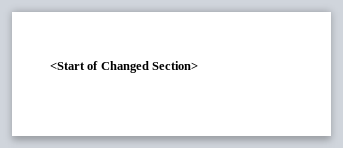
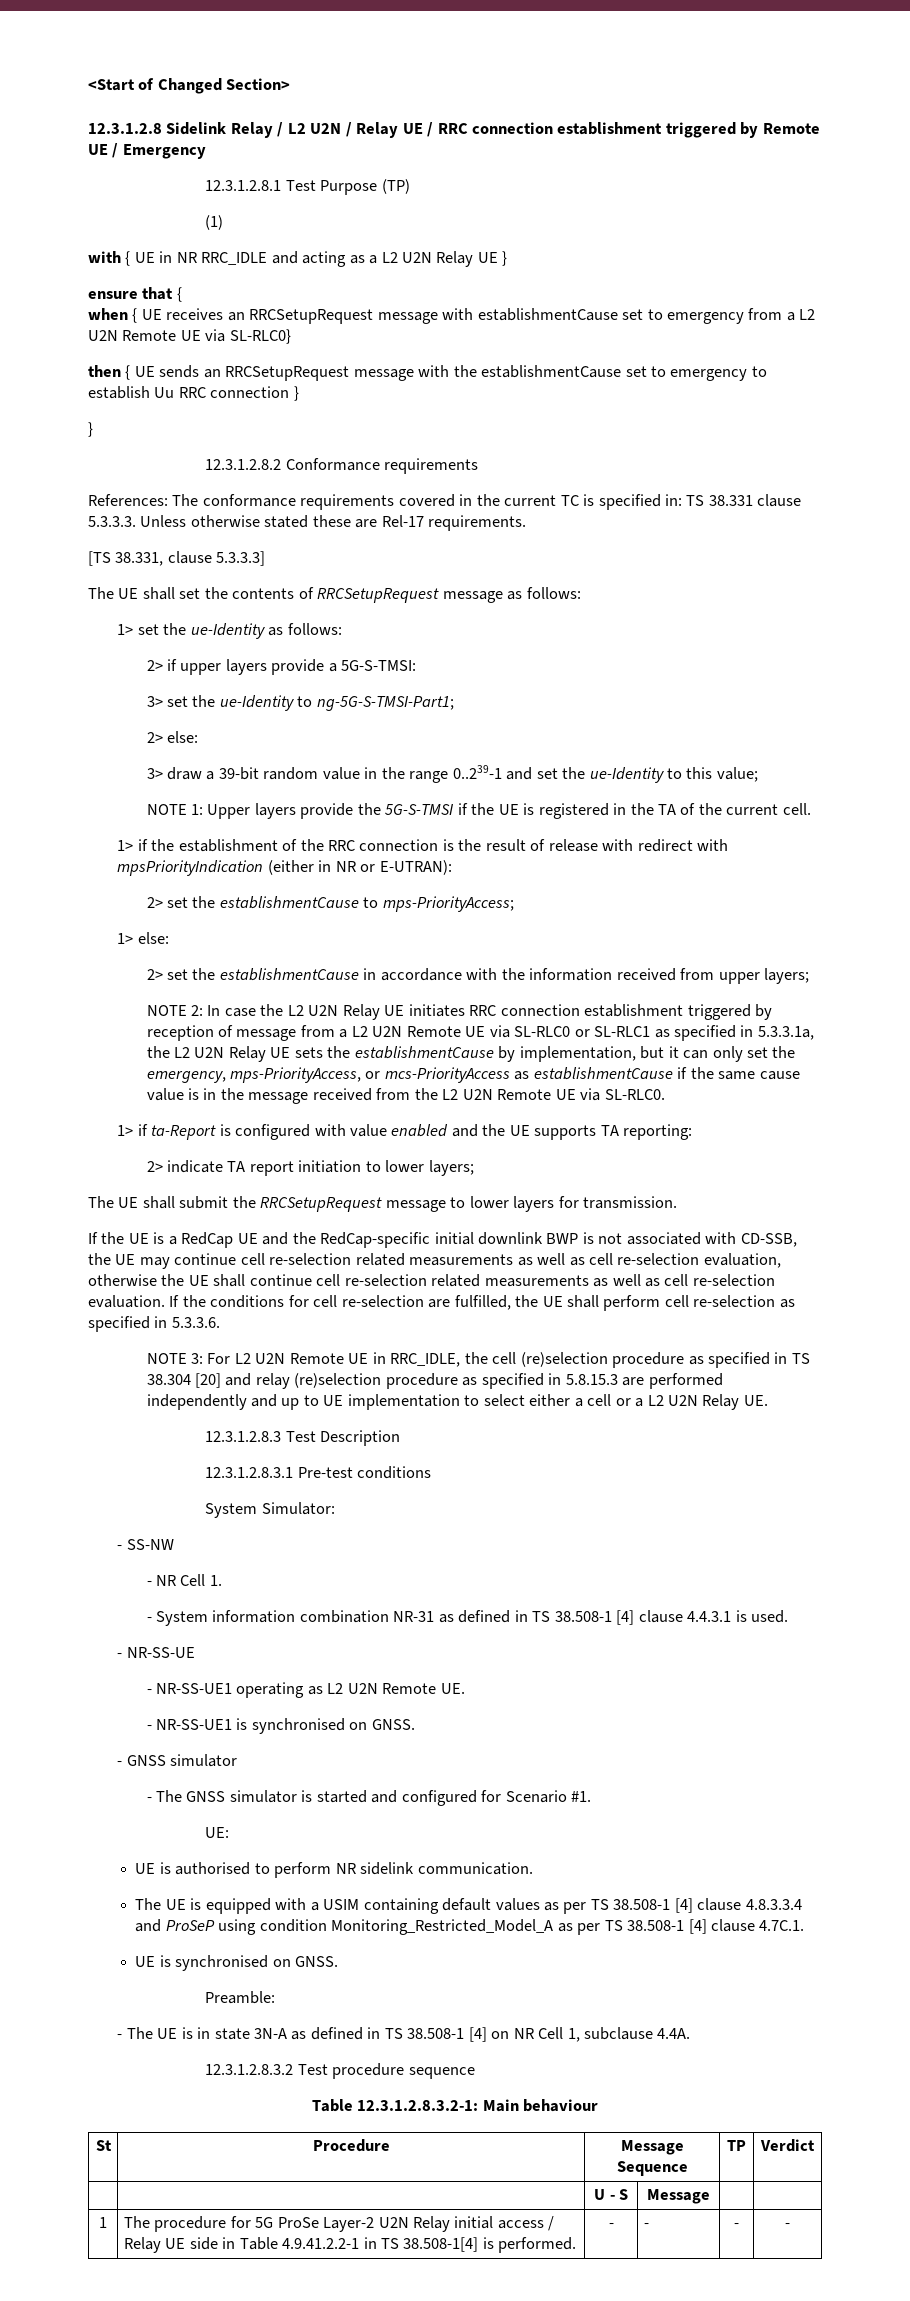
(199, 65) none -> [88,122,820,138] [88,143,206,159] [205,179,410,195] [205,215,224,230] [88,251,508,267] [88,287,182,302] [88,308,816,324] [88,329,291,344] [88,365,767,381] [88,386,299,401] [88,422,93,437] [205,458,479,474] [88,494,802,510] [88,515,527,531] [88,551,266,566] [88,587,581,603] [117,623,342,639] [146,659,417,675] [146,695,454,711] [146,731,199,743] [146,765,758,783] [146,803,811,819] [117,839,729,852] [117,860,452,876] [146,896,514,912] [117,932,169,944] [146,968,810,984] [146,1004,772,1020] [146,1025,814,1041] [146,1046,796,1062] [146,1067,800,1083] [146,1088,665,1104] [117,1124,693,1140] [146,1160,474,1176] [88,1196,678,1212] [88,1232,797,1248] [88,1253,781,1269] [88,1274,775,1287] [88,1295,795,1311] [88,1316,220,1332] [146,1352,810,1368] [146,1373,723,1389] [146,1394,768,1410] [205,1430,401,1446] [205,1466,432,1479] [205,1502,335,1518] [117,1539,174,1550] [146,1574,222,1586] [146,1610,788,1626] [117,1647,195,1658] [146,1682,465,1698] [146,1718,415,1734] [117,1754,238,1767] [146,1790,592,1806] [205,1827,230,1838] [135,1862,533,1878] [135,1898,802,1914] [135,1919,805,1935] [135,1955,339,1971] [205,1991,276,2004] [117,2027,691,2042] [205,2063,475,2079] [311,2099,599,2112] [95,2140,112,2151] [312,2139,390,2152] [620,2140,684,2155] [616,2161,688,2176] [727,2140,746,2151] [760,2139,815,2152] [594,2189,628,2200] [647,2189,710,2204] [99,2217,107,2228] [123,2216,555,2232] [123,2237,577,2253] [608,2223,614,2228] [643,2223,649,2228] [734,2223,739,2228] [785,2223,790,2228] // 12.3.1.2.8 Sidelink Relay / L2 U2N / Relay UE / RRC connection establishment triggered by Remote UE / Emergency // 12.3.1.2.8.1 Test Purpose (TP) // (1) // with { UE in NR RRC_IDLE and acting as a L2 U2N Relay UE } // ensure that { // when { UE receives an RRCSetupRequest message with establishmentCause set to emergency from a L2 U2N Remote UE via SL-RLC0} // then { UE sends an RRCSetupRequest message with the establishmentCause set to emergency to establish Uu RRC connection } // } // 12.3.1.2.8.2 Conformance requirements // References: The conformance requirements covered in the current TC is specified in: TS 38.331 clause 5.3.3.3. Unless otherwise stated these are Rel-17 requirements. // [TS 38.331, clause 5.3.3.3] // The UE shall set the contents of RRCSetupRequest message as follows: // 1> set the ue-Identity as follows: // 2> if upper layers provide a 5G-S-TMSI: // 3> set the ue-Identity to ng-5G-S-TMSI-Part1; // 2> else: // 3> draw a 39-bit random value in the range 0..239-1 and set the ue-Identity to this value; // NOTE 1: Upper layers provide the 5G-S-TMSI if the UE is registered in the TA of the current cell. // 1> if the establishment of the RRC connection is the result of release with redirect with mpsPriorityIndication (either in NR or E-UTRAN): // 2> set the establishmentCause to mps-PriorityAccess; // 1> else: // 2> set the establishmentCause in accordance with the information received from upper layers; // NOTE 2: In case the L2 U2N Relay UE initiates RRC connection establishment triggered by reception of message from a L2 U2N Remote UE via SL-RLC0 or SL-RLC1 as specified in 5.3.3.1a, the L2 U2N Relay UE sets the establishmentCause by implementation, but it can only set the emergency, mps-PriorityAccess, or mcs-PriorityAccess as establishmentCause if the same cause value is in the message received from the L2 U2N Remote UE via SL-RLC0. // 1> if ta-Report is configured with value enabled and the UE supports TA reporting: // 2> indicate TA report initiation to lower layers; // The UE shall submit the RRCSetupRequest message to lower layers for transmission. // If the UE is a RedCap UE and the RedCap-specific initial downlink BWP is not associated with CD-SSB, the UE may continue cell re-selection related measurements as well as cell re-selection evaluation, otherwise the UE shall continue cell re-selection related measurements as well as cell re-selection evaluation. If the conditions for cell re-selection are fulfilled, the UE shall perform cell re-selection as specified in 5.3.3.6. // NOTE 3: For L2 U2N Remote UE in RRC_IDLE, the cell (re)selection procedure as specified in TS 38.304 [20] and relay (re)selection procedure as specified in 5.8.15.3 are performed independently and up to UE implementation to select either a cell or a L2 U2N Relay UE. // 12.3.1.2.8.3 Test Description // 12.3.1.2.8.3.1 Pre-test conditions // System Simulator: // - SS-NW // - NR Cell 1. // - System information combination NR-31 as defined in TS 38.508-1 [4] clause 4.4.3.1 is used. // - NR-SS-UE // - NR-SS-UE1 operating as L2 U2N Remote UE. // - NR-SS-UE1 is synchronised on GNSS. // - GNSS simulator // - The GNSS simulator is started and configured for Scenario #1. // UE: // UE is authorised to perform NR sidelink communication. // The UE is equipped with a USIM containing default values as per TS 38.508-1 [4] clause 4.8.3.3.4 and ProSeP using condition Monitoring_Restricted_Model_A as per TS 38.508-1 [4] clause 4.7C.1. // UE is synchronised on GNSS. // Preamble: // - The UE is in state 3N-A as defined in TS 38.508-1 [4] on NR Cell 1, subclause 4.4A. // 12.3.1.2.8.3.2 Test procedure sequence // Table 12.3.1.2.8.3.2-1: Main behaviour // St | Procedure | Message Sequence | TP | Verdict // | | U - S | Message | | // 1 | The procedure for 5G ProSe Layer-2 U2N Relay initial access / Relay UE side in Table 4.9.41.2.2-1 in TS 38.508-1[4] is performed. | - | - | - | -

